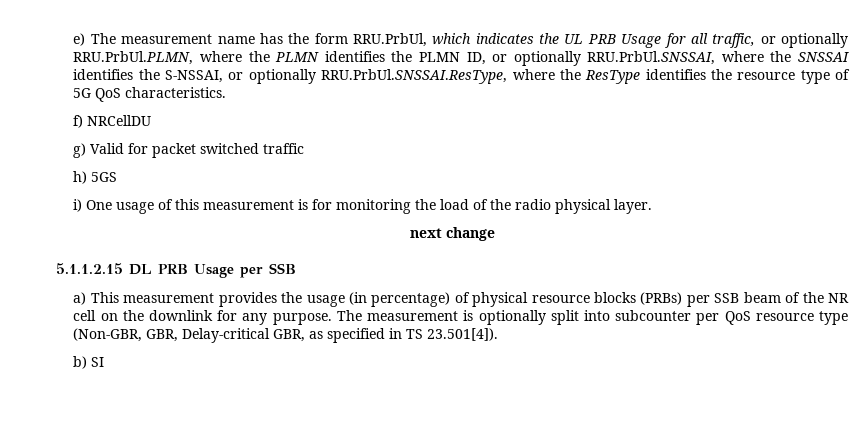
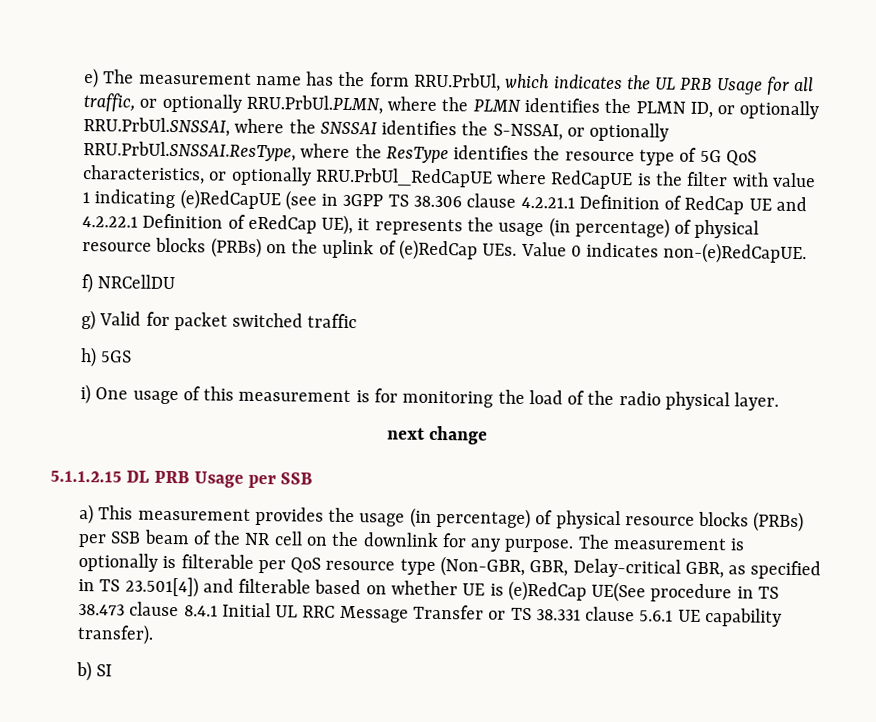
[125,87,227,98] characteristics. -> [82,165,816,190] [82,189,807,215] [82,213,760,239] [82,237,808,265] characteristics, or optionally RRU.PrbUl_RedCapUE where RedCapUE is the filter with value 1 indicating (e)RedCapUE (see in 3GPP TS 38.306 clause 4.2.21.1 Definition of RedCap UE and 4.2.22.1 Definition of eRedCap UE), it represents the usage (in percentage) of physical resource blocks (PRBs) on the uplink of (e)RedCap UEs. Value 0 indicates non-(e)RedCapUE.
[550,310,692,325] split into subcounter -> [162,554,254,569] is filterable
[427,328,499,341] 23.501[4]). -> [124,576,779,603] [78,601,782,627] [77,623,155,645] 23.501[4]) and filterable based on whether UE is (e)RedCap UE(See procedure in TS 38.473 clause 8.4.1 Initial UL RRC Message Transfer or TS 38.331 clause 5.6.1 UE capability transfer).

